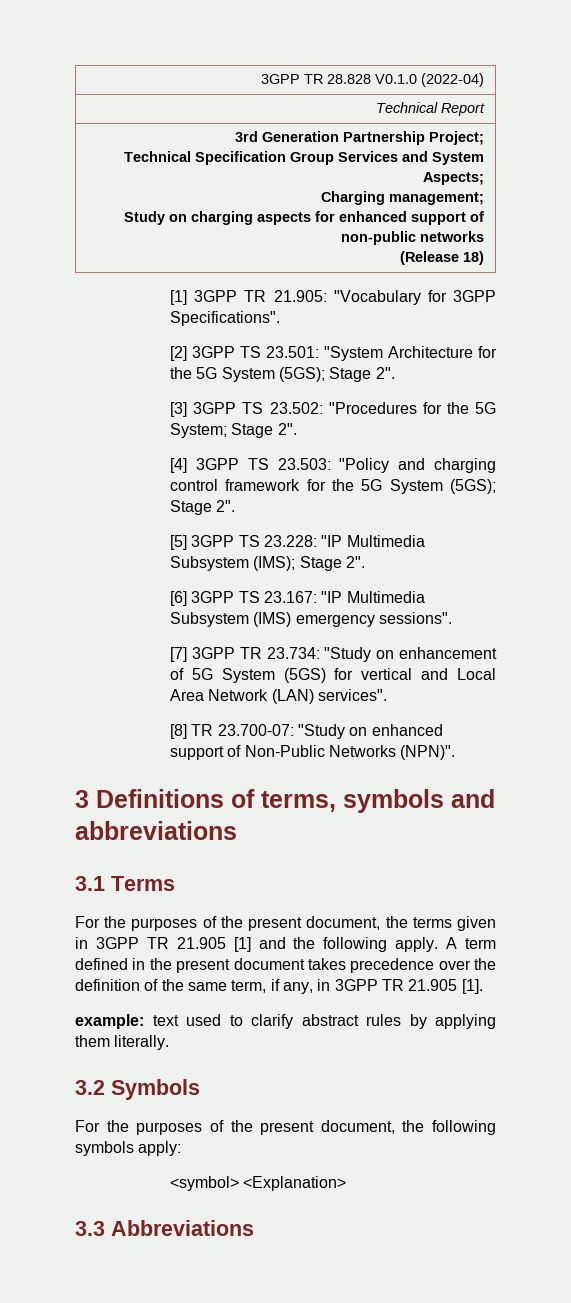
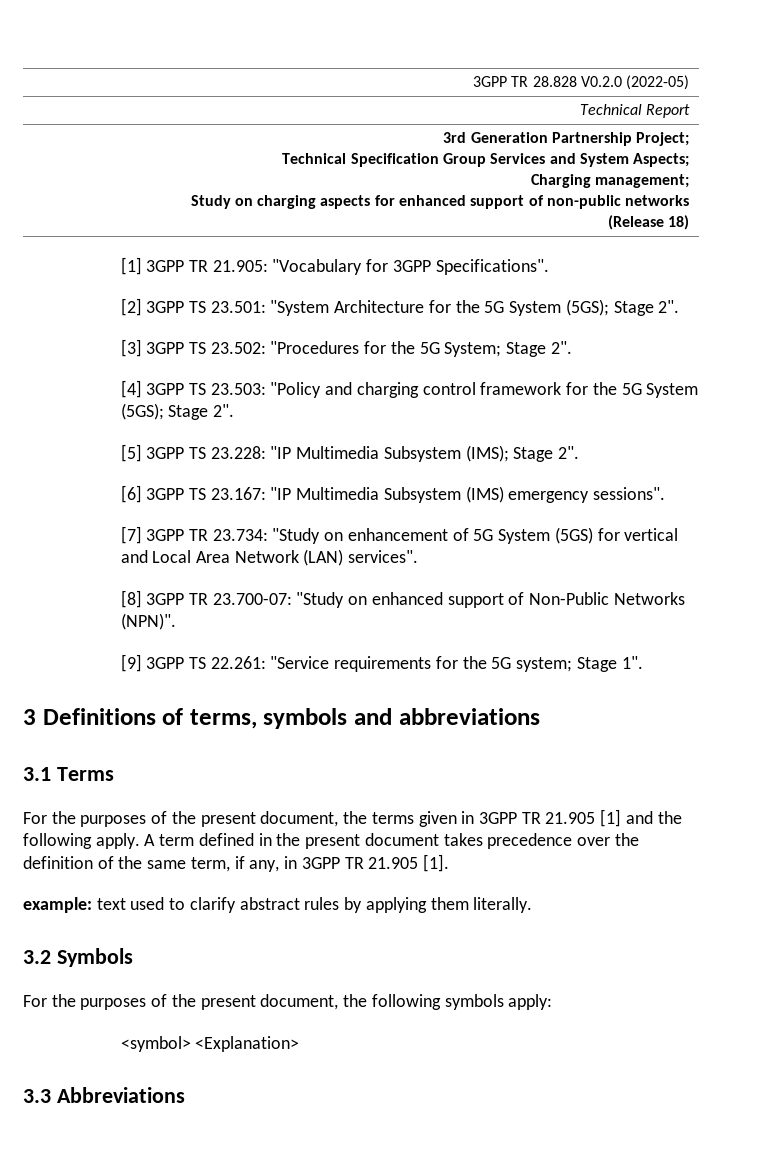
[375,73,485,87] V0.1.0 (2022-04) -> [581,75,690,90] V0.2.0 (2022-05)
(188, 731) none -> [146,593,185,605] 3GPP
(456, 752) none -> [120,654,643,672] // [9] 3GPP TS 22.261: "Service requirements for the 5G system; Stage 1".

